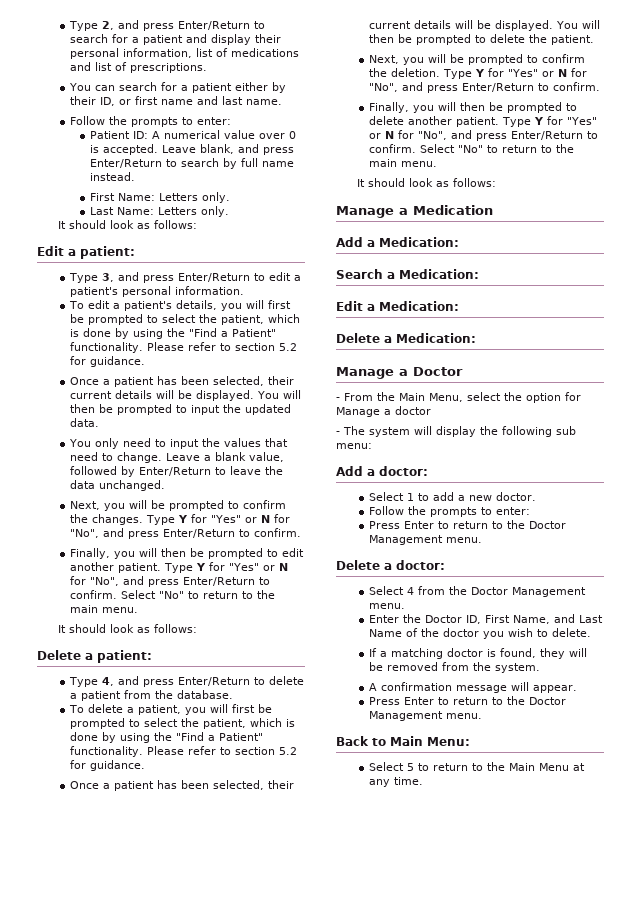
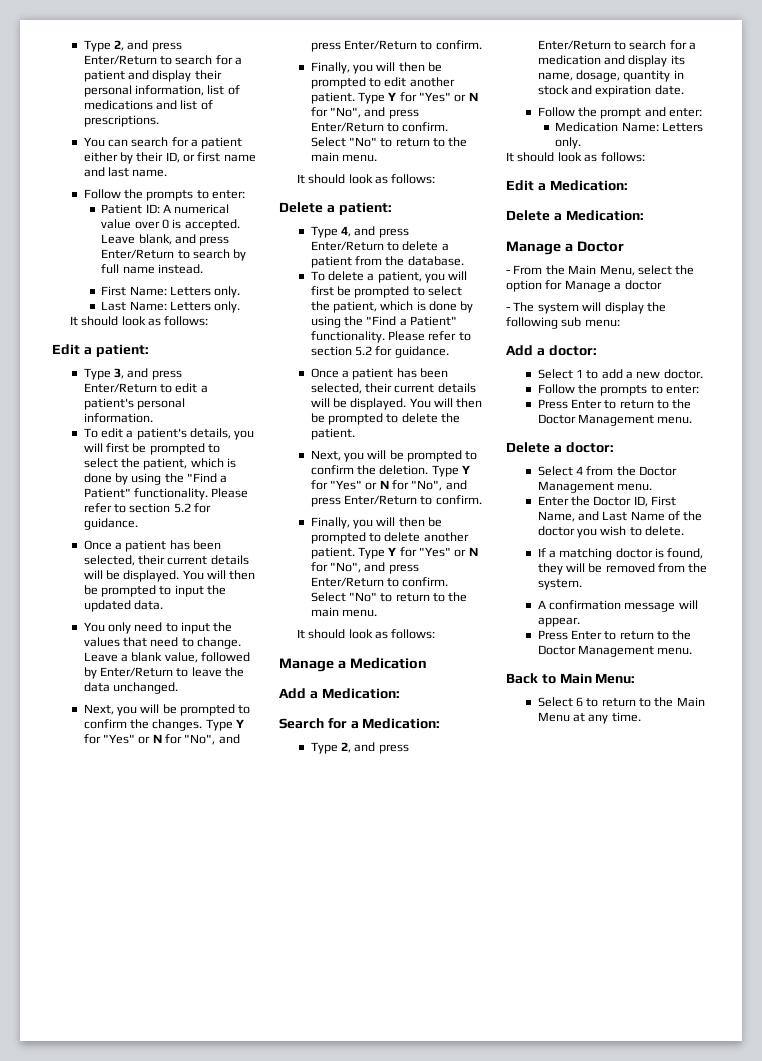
[387,269,479,279] a Medication: -> [327,718,441,729] [310,742,409,754] [537,40,697,50] [537,55,685,67] [537,70,684,82] [537,85,684,97] [537,107,703,119] [555,122,704,132] [555,137,582,149] [506,152,645,162] for a Medication: // Type 2, and press Enter/Return to search for a medication and display its name, dosage, quantity in stock and expiration date. // Follow the prompt and enter: // Medication Name: Letters only. // It should look as follows:
[406,763,414,771] 5 -> [575,697,583,707] 6

